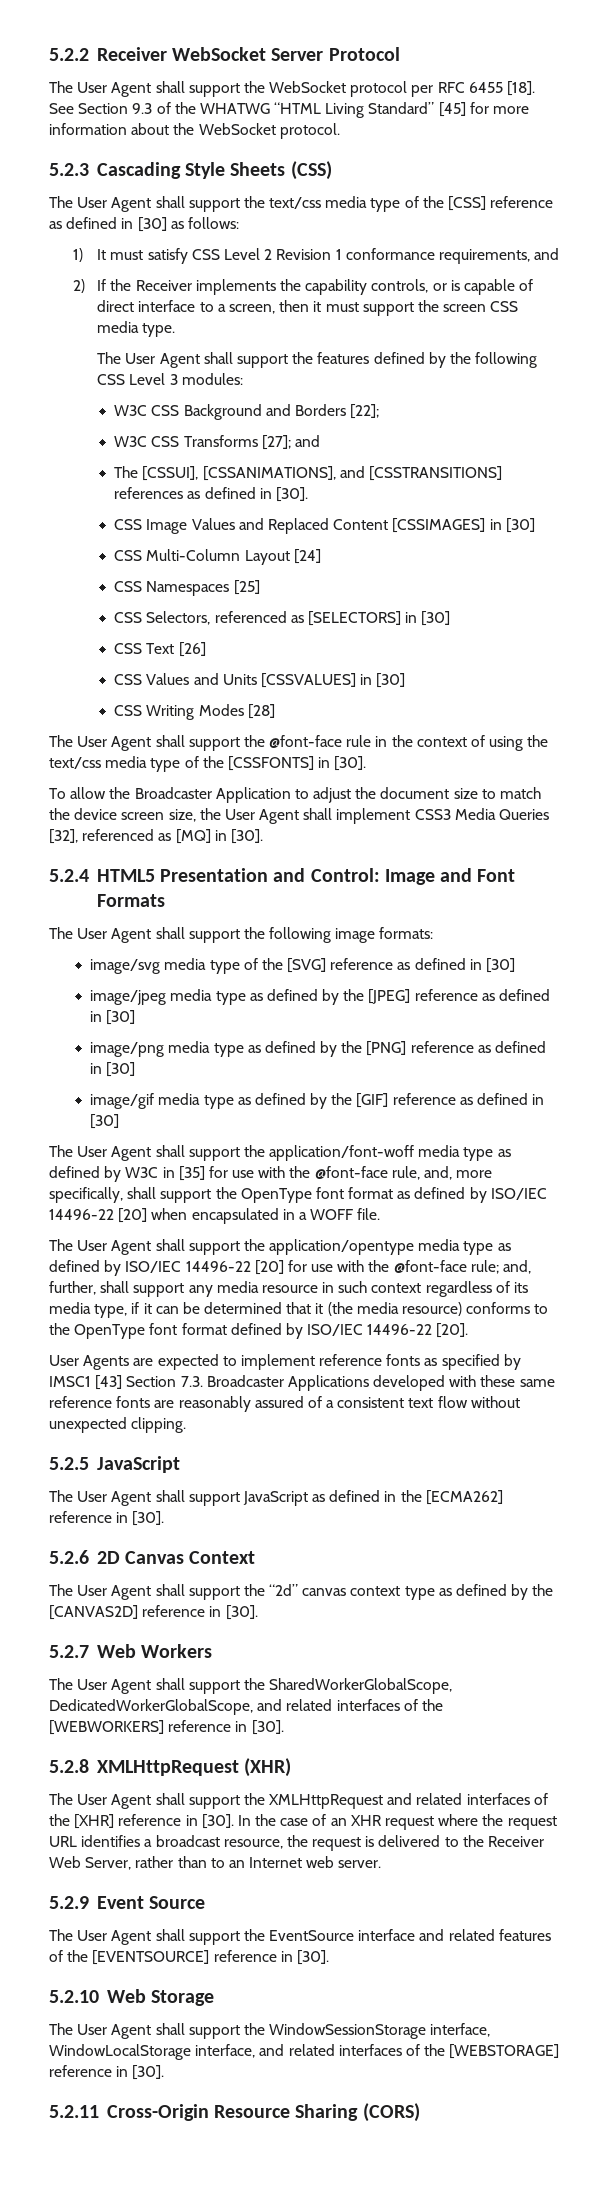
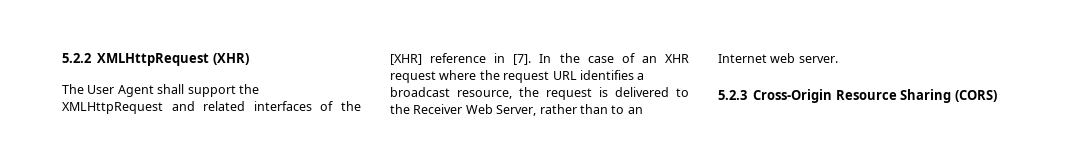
[96,47,400,61] [49,81,536,97] [49,102,530,118] [49,123,340,139] [49,161,332,180] [49,196,554,212] [49,217,239,232] [73,248,560,264] [73,279,534,295] [97,300,519,316] [97,321,176,337] [97,352,538,368] [97,373,243,385] [114,404,380,420] [114,435,321,450] [114,466,503,481] [114,487,309,502] [114,518,535,534] [114,549,321,565] [114,580,260,596] [114,611,451,626] [114,642,206,657] [114,673,406,688] [114,704,275,720] [49,735,549,751] [49,756,367,772] [49,787,542,803] [49,808,550,824] [49,829,263,844] [49,868,516,885] [96,894,165,907] [49,927,434,943] [90,958,516,974] [90,989,551,1005] [90,1010,136,1025] [90,1041,547,1057] [90,1062,136,1077] [90,1093,545,1109] [90,1114,120,1129] [49,1145,511,1161] [49,1166,493,1182] [49,1187,547,1203] [49,1208,381,1224] [49,1239,511,1255] [49,1260,532,1276] [49,1281,529,1297] [49,1302,549,1318] [49,1323,469,1339] [49,1354,521,1370] [49,1375,555,1391] [49,1396,520,1412] [49,1417,187,1433] [49,1456,180,1473] [49,1490,503,1506] [49,1511,165,1526] [49,1550,256,1564] [49,1584,554,1600] [49,1605,258,1620] [49,1644,213,1658] [49,1678,453,1694] [49,1699,443,1715] [49,1720,284,1735] [49,1759,89,1773] Receiver WebSocket Server Protocol // The User Agent shall support the WebSocket protocol per RFC 6455 [18]. See Section 9.3 of the WHATWG “HTML Living Standard” [45] for more information about the WebSocket protocol. // 5.2.3 Cascading Style Sheets (CSS) // The User Agent shall support the text/css media type of the [CSS] reference as defined in [30] as follows: // 1) It must satisfy CSS Level 2 Revision 1 conformance requirements, and // 2) If the Receiver implements the capability controls, or is capable of direct interface to a screen, then it must support the screen CSS media type. // The User Agent shall support the features defined by the following CSS Level 3 modules: // W3C CSS Background and Borders [22]; // W3C CSS Transforms [27]; and // The [CSSUI], [CSSANIMATIONS], and [CSSTRANSITIONS] references as defined in [30]. // CSS Image Values and Replaced Content [CSSIMAGES] in [30] // CSS Multi-Column Layout [24] // CSS Namespaces [25] // CSS Selectors, referenced as [SELECTORS] in [30] // CSS Text [26] // CSS Values and Units [CSSVALUES] in [30] // CSS Writing Modes [28] // The User Agent shall support the @font-face rule in the context of using the text/css media type of the [CSSFONTS] in [30]. // To allow the Broadcaster Application to adjust the document size to match the device screen size, the User Agent shall implement CSS3 Media Queries [32], referenced as [MQ] in [30]. // 5.2.4 HTML5 Presentation and Control: Image and Font Formats // The User Agent shall support the following image formats: // image/svg media type of the [SVG] reference as defined in [30] // image/jpeg media type as defined by the [JPEG] reference as defined in [30] // image/png media type as defined by the [PNG] reference as defined in [30] // image/gif media type as defined by the [GIF] reference as defined in [30] // The User Agent shall support the application/font-woff media type as defined by W3C in [35] for use with the @font-face rule, and, more specifically, shall support the OpenType font format as defined by ISO/IEC 14496-22 [20] when encapsulated in a WOFF file. // The User Agent shall support the application/opentype media type as defined by ISO/IEC 14496-22 [20] for use with the @font-face rule; and, further, shall support any media resource in such context regardless of its media type, if it can be determined that it (the media resource) conforms to the OpenType font format defined by ISO/IEC 14496-22 [20]. // User Agents are expected to implement reference fonts as specified by IMSC1 [43] Section 7.3. Broadcaster Applications developed with these same reference fonts are reasonably assured of a consistent text flow without unexpected clipping. // 5.2.5 JavaScript // The User Agent shall support JavaScript as defined in the [ECMA262] reference in [30]. // 5.2.6 2D Canvas Context // The User Agent shall support the “2d” canvas context type as defined by the [CANVAS2D] reference in [30]. // 5.2.7 Web Workers // The User Agent shall support the SharedWorkerGlobalScope, DedicatedWorkerGlobalScope, and related interfaces of the [WEBWORKERS] reference in [30]. // 5.2.8 -> (91, 58) none
[201,1814,234,1829] [30]. -> [513,54,532,65] [7].
[49,1896,206,1909] [49,1929,551,1945] [49,1950,329,1965] [49,1989,215,2006] [49,2023,491,2039] [49,2044,560,2060] [49,2065,165,2080] [49,2105,99,2118] 5.2.9 Event Source // The User Agent shall support the EventSource interface and related features of the [EVENTSOURCE] reference in [30]. // 5.2.10 Web Storage // The User Agent shall support the WindowSessionStorage interface, WindowLocalStorage interface, and related interfaces of the [WEBSTORAGE] reference in [30]. // 5.2.11 -> [718,90,747,100] 5.2.3

